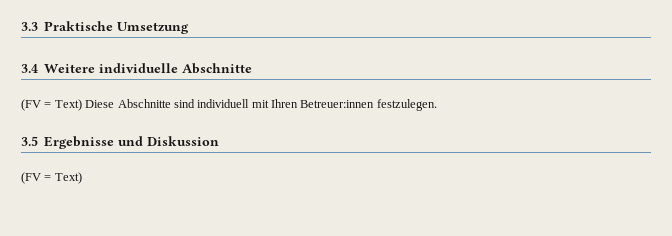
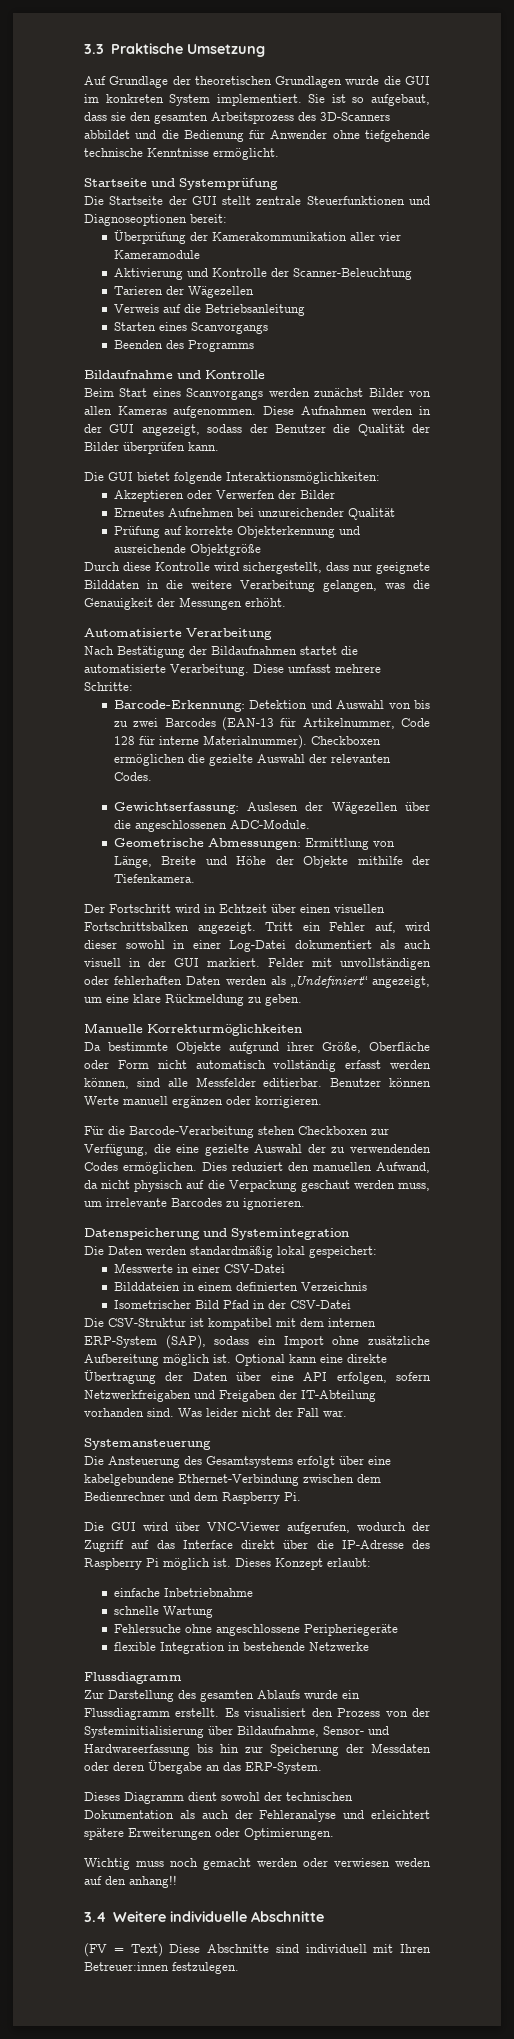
(190, 28) none -> [84,76,430,88] [84,94,430,106] [84,112,390,124] [84,130,430,142] [84,148,279,160] [84,178,278,190] [84,196,430,205] [84,214,227,226] [113,230,401,244] [113,250,200,259] [113,268,412,280] [113,286,254,298] [113,304,305,316] [113,322,268,334] [113,340,254,352] [84,370,265,379] [84,388,431,400] [84,406,431,418] [84,424,430,436] [84,442,219,454] [84,472,380,484] [113,490,335,502] [113,508,395,520] [113,526,360,538] [113,544,261,556] [84,562,430,574] [84,580,430,592] [84,597,286,610] [84,628,272,640] [84,646,358,658] [84,664,381,676] [84,682,133,691] [113,700,430,712] [113,717,430,731] [113,735,381,749] [113,754,391,766] [113,772,152,781] [113,802,430,814] [113,819,310,832] [113,838,395,850] [113,856,430,868] [113,874,195,883] [84,904,385,913] [84,922,430,934] [84,940,431,952] [84,958,431,970] [84,975,430,988] [84,994,302,1006] [84,1023,302,1036] [84,1042,430,1054] [84,1060,431,1072] [84,1077,431,1089] [84,1096,322,1108] [84,1126,389,1138] [84,1144,431,1156] [84,1162,430,1174] [84,1180,430,1192] [84,1198,305,1210] [84,1228,349,1240] [84,1246,377,1258] [113,1263,285,1273] [113,1282,367,1291] [113,1300,351,1309] [84,1318,376,1330] [84,1335,430,1349] [84,1354,387,1366] [84,1370,431,1384] [84,1390,376,1402] [84,1408,347,1417] [84,1438,211,1450] [84,1456,391,1468] [84,1474,381,1486] [84,1492,301,1504] [84,1522,430,1534] [84,1540,430,1552] [84,1558,371,1570] [113,1588,253,1597] [113,1606,213,1618] [113,1624,398,1636] [113,1642,369,1654] [84,1672,182,1684] [84,1690,360,1702] [84,1708,430,1720] [84,1726,389,1738] [84,1743,431,1756] [84,1760,322,1774] [84,1792,353,1804] [84,1810,430,1822] [84,1828,334,1840] [84,1858,431,1870] [84,1875,177,1888] // Auf Grundlage der theoretischen Grundlagen wurde die GUI im konkreten System implementiert. Sie ist so aufgebaut, dass sie den gesamten Arbeitsprozess des 3D-Scanners abbildet und die Bedienung für Anwender ohne tiefgehende technische Kenntnisse ermöglicht. // Startseite und Systemprüfung // Die Startseite der GUI stellt zentrale Steuerfunktionen und Diagnoseoptionen bereit: // Überprüfung der Kamerakommunikation aller vier Kameramodule // Aktivierung und Kontrolle der Scanner-Beleuchtung // Tarieren der Wägezellen // Verweis auf die Betriebsanleitung // Starten eines Scanvorgangs // Beenden des Programms // Bildaufnahme und Kontrolle // Beim Start eines Scanvorgangs werden zunächst Bilder von allen Kameras aufgenommen. Diese Aufnahmen werden in der GUI angezeigt, sodass der Benutzer die Qualität der Bilder überprüfen kann. // Die GUI bietet folgende Interaktionsmöglichkeiten: // Akzeptieren oder Verwerfen der Bilder // Erneutes Aufnehmen bei unzureichender Qualität // Prüfung auf korrekte Objekterkennung und ausreichende Objektgröße // Durch diese Kontrolle wird sichergestellt, dass nur geeignete Bilddaten in die weitere Verarbeitung gelangen, was die Genauigkeit der Messungen erhöht. // Automatisierte Verarbeitung // Nach Bestätigung der Bildaufnahmen startet die automatisierte Verarbeitung. Diese umfasst mehrere Schritte: // Barcode-Erkennung: Detektion und Auswahl von bis zu zwei Barcodes (EAN-13 für Artikelnummer, Code 128 für interne Materialnummer). Checkboxen ermöglichen die gezielte Auswahl der relevanten Codes. // Gewichtserfassung: Auslesen der Wägezellen über die angeschlossenen ADC-Module. // Geometrische Abmessungen: Ermittlung von Länge, Breite und Höhe der Objekte mithilfe der Tiefenkamera. // Der Fortschritt wird in Echtzeit über einen visuellen Fortschrittsbalken angezeigt. Tritt ein Fehler auf, wird dieser sowohl in einer Log-Datei dokumentiert als auch visuell in der GUI markiert. Felder mit unvollständigen oder fehlerhaften Daten werden als „Undefiniert“ angezeigt, um eine klare Rückmeldung zu geben. // Manuelle Korrekturmöglichkeiten // Da bestimmte Objekte aufgrund ihrer Größe, Oberfläche oder Form nicht automatisch vollständig erfasst werden können, sind alle Messfelder editierbar. Benutzer können Werte manuell ergänzen oder korrigieren. // Für die Barcode-Verarbeitung stehen Checkboxen zur Verfügung, die eine gezielte Auswahl der zu verwendenden Codes ermöglichen. Dies reduziert den manuellen Aufwand, da nicht physisch auf die Verpackung geschaut werden muss, um irrelevante Barcodes zu ignorieren. // Datenspeicherung und Systemintegration // Die Daten werden standardmäßig lokal gespeichert: // Messwerte in einer CSV-Datei // Bilddateien in einem definierten Verzeichnis // Isometrischer Bild Pfad in der CSV-Datei // Die CSV-Struktur ist kompatibel mit dem internen ERP-System (SAP), sodass ein Import ohne zusätzliche Aufbereitung möglich ist. Optional kann eine direkte Übertragung der Daten über eine API erfolgen, sofern Netzwerkfreigaben und Freigaben der IT-Abteilung vorhanden sind. Was leider nicht der Fall war. // Systemansteuerung // Die Ansteuerung des Gesamtsystems erfolgt über eine kabelgebundene Ethernet-Verbindung zwischen dem Bedienrechner und dem Raspberry Pi. // Die GUI wird über VNC-Viewer aufgerufen, wodurch der Zugriff auf das Interface direkt über die IP-Adresse des Raspberry Pi möglich ist. Dieses Konzept erlaubt: // einfache Inbetriebnahme // schnelle Wartung // Fehlersuche ohne angeschlossene Peripheriegeräte // flexible Integration in bestehende Netzwerke // Flussdiagramm // Zur Darstellung des gesamten Ablaufs wurde ein Flussdiagramm erstellt. Es visualisiert den Prozess von der Systeminitialisierung über Bildaufnahme, Sensor- und Hardwareerfassung bis hin zur Speicherung der Messdaten oder deren Übergabe an das ERP-System. // Dieses Diagramm dient sowohl der technischen Dokumentation als auch der Fehleranalyse und erleichtert spätere Erweiterungen oder Optimierungen. // Wichtig muss noch gemacht werden oder verwiesen weden auf den anhang!!
[21,136,220,149] [21,172,82,184] // 3.5 Ergebnisse und Diskussion // (FV = Text) -> (239, 1968) none

